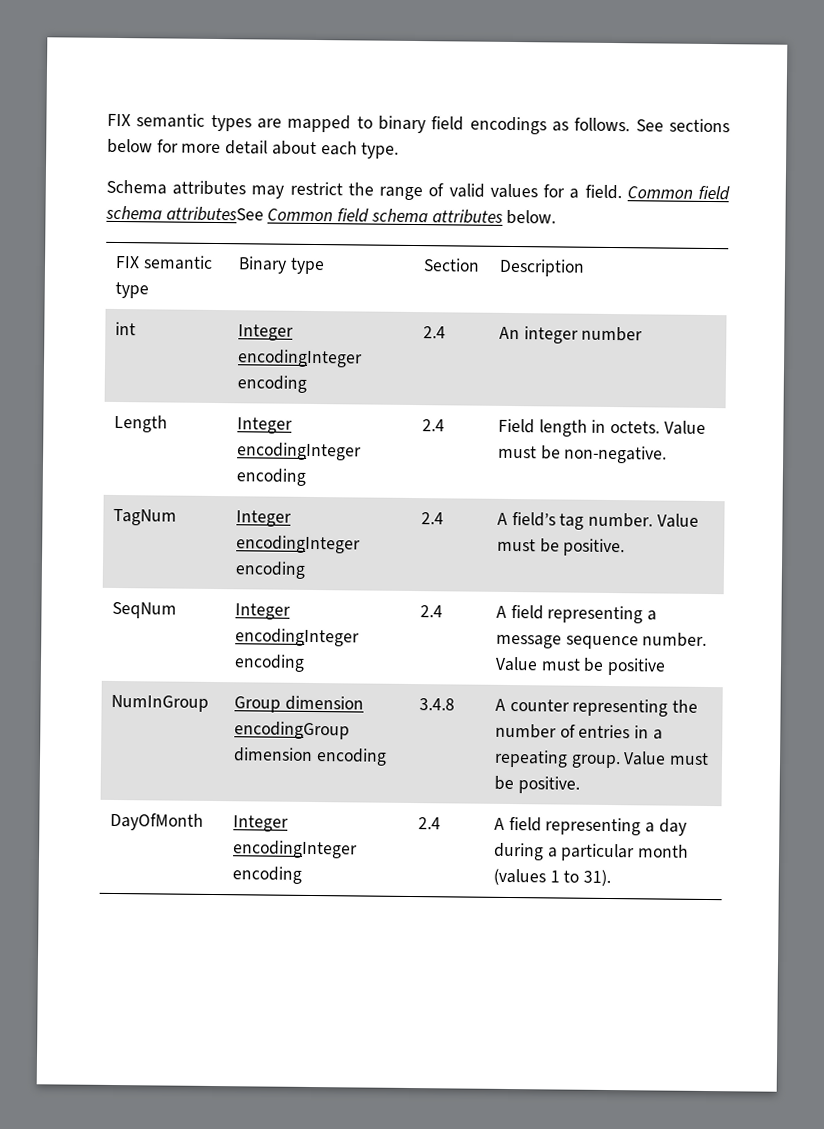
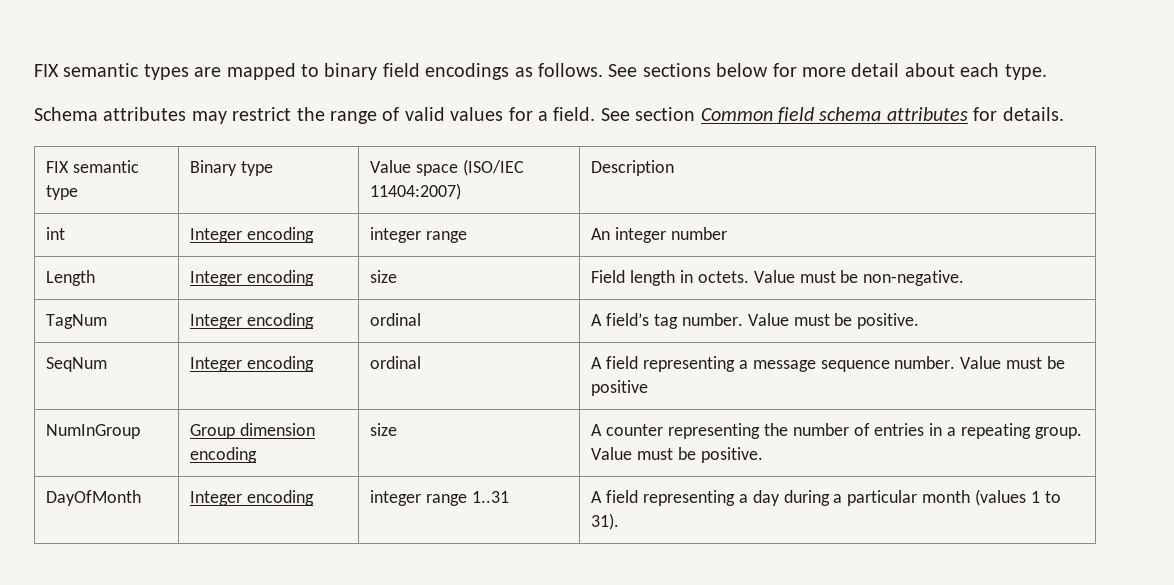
[626,185,730,201] [105,205,264,222] Common field schema attributesSee -> [600,107,696,121] See section
[506,209,557,225] below. -> [973,107,1064,121] for details.
[422,258,480,272] Section -> [370,159,524,176] [370,183,462,200] Value space (ISO/IEC 11404:2007)
[236,349,363,368] [236,375,307,393] [422,326,446,339] encodingInteger encoding | 2.4 -> [247,227,315,243] [370,227,468,243] encoding | integer range
[236,442,362,461] [235,468,306,486] [421,419,445,432] encodingInteger encoding | 2.4 -> [247,270,315,286] [370,270,398,283] encoding | size
[235,535,361,554] [234,561,306,579] [420,512,444,525] encodingInteger encoding | 2.4 -> [247,313,315,329] [370,313,422,326] encoding | ordinal
[234,628,360,647] [233,654,305,672] [419,605,443,618] encodingInteger encoding | 2.4 -> [247,356,315,372] [370,356,422,369] encoding | ordinal
[233,721,350,740] [232,747,387,766] [418,698,455,711] encodingGroup dimension encoding | 3.4.8 -> [190,447,258,463] [370,423,398,436] encoding | size
[232,840,358,859] [231,866,302,884] [417,817,441,830] encodingInteger encoding | 2.4 -> [247,490,315,506] [370,490,509,506] encoding | integer range 1..31

